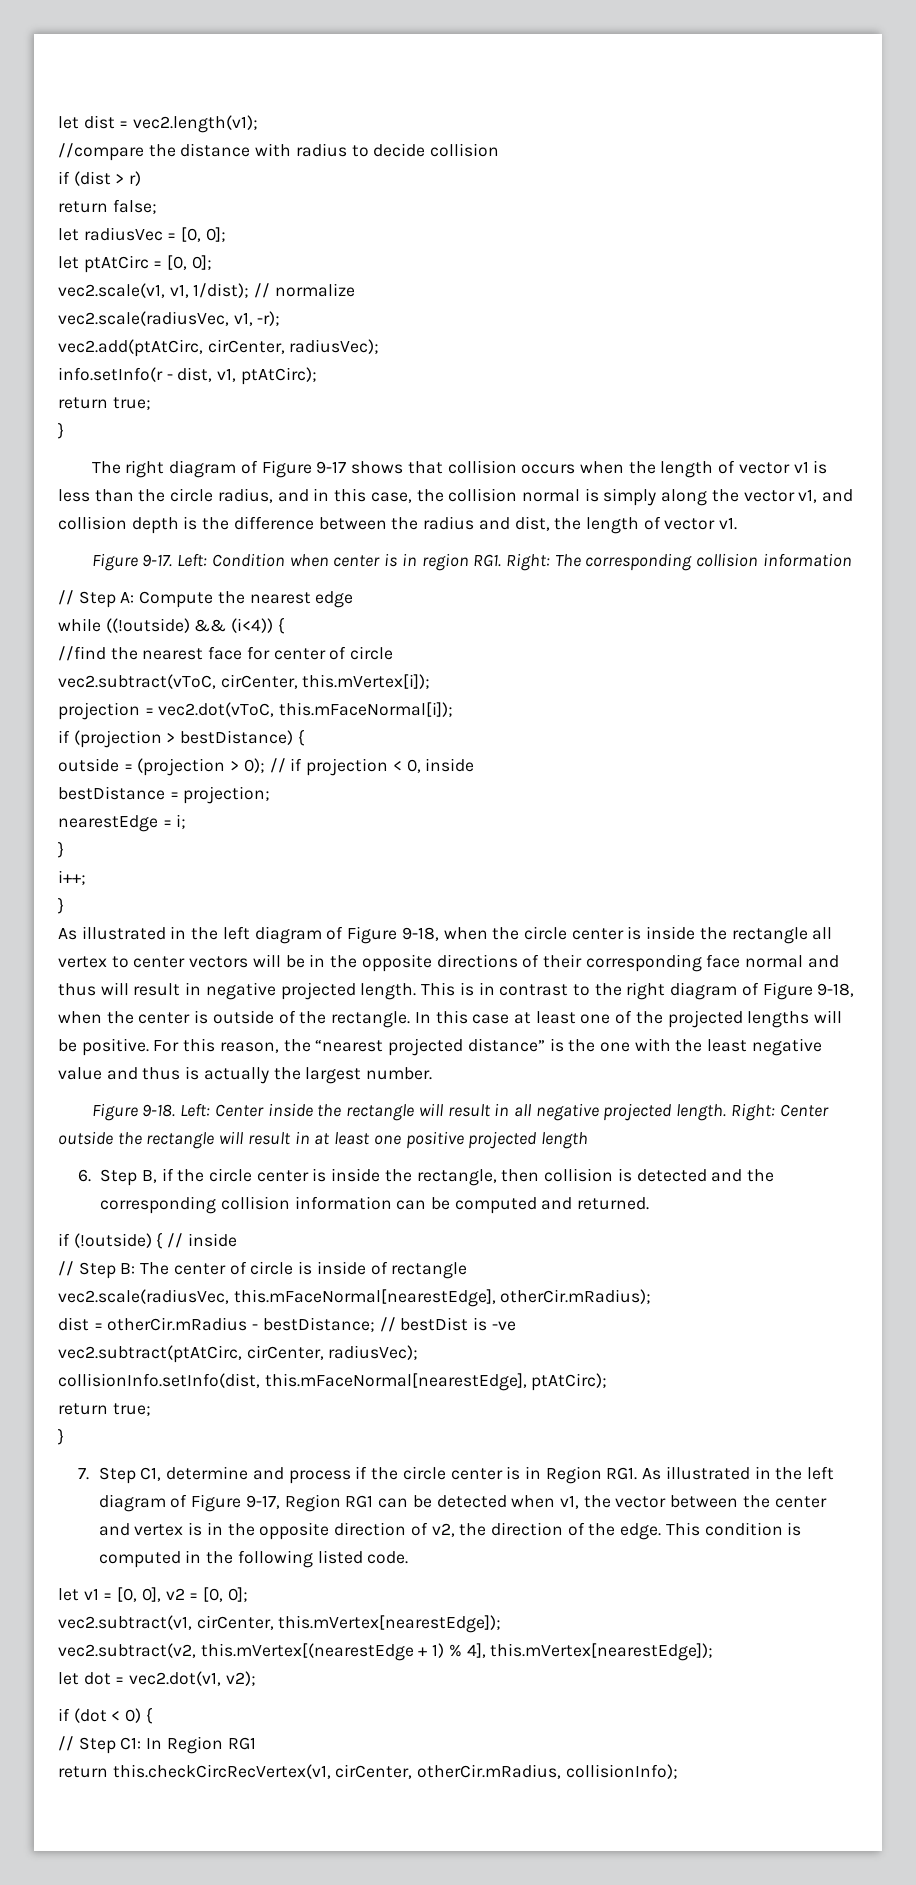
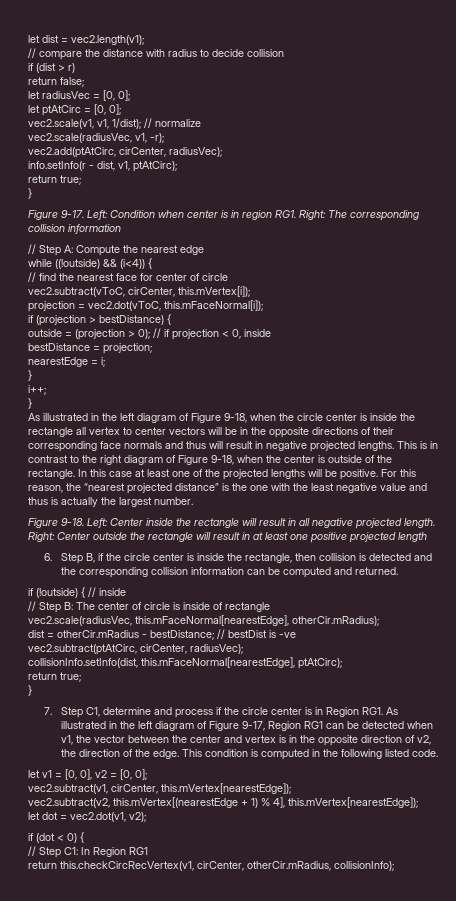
[58,143,144,161] //compare -> [28,48,82,60] // compare
[91,460,828,478] [58,488,854,506] [58,516,738,534] // The right diagram of Figure 9-17 shows that collision occurs when the length of vector v1 is less than the circle radius, and in this case, the collision normal is simply along the vector v1, and collision depth is the difference between the radius and dist, the length of vector v1. -> (32, 193) none
[58,646,106,661] //find -> [28,272,56,282] // find
[745,955,804,968] normal -> [124,441,162,449] normals
[360,983,417,1000] length. -> [358,441,394,451] lengths.

